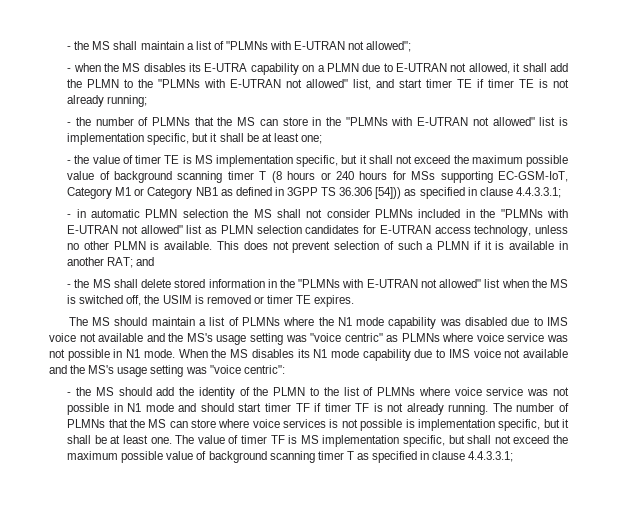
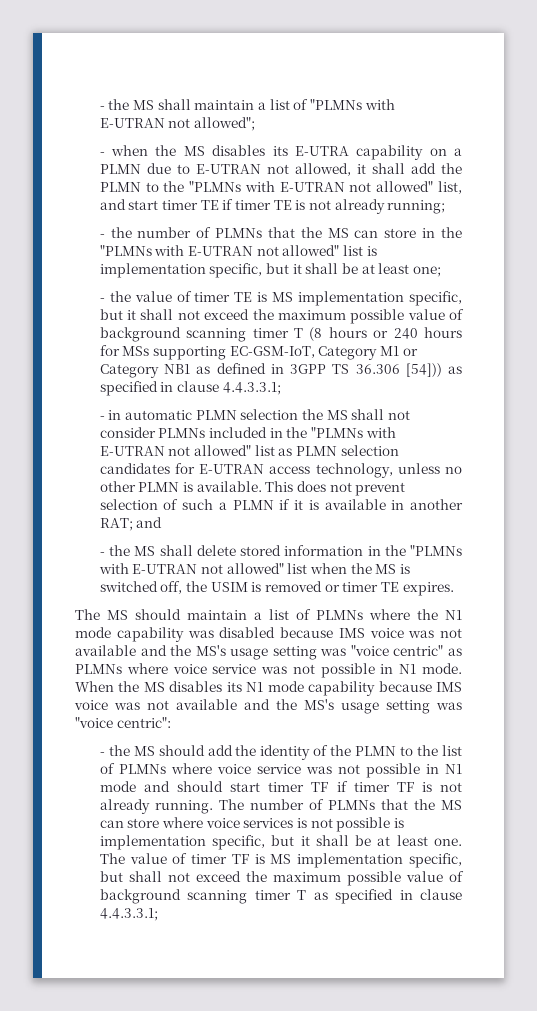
[511,317,568,326] [49,333,76,342] due to IMS voice -> [280,627,435,638] because IMS voice was
[414,349,501,358] due to IMS voice -> [378,681,463,692] [74,700,140,710] because IMS voice was

